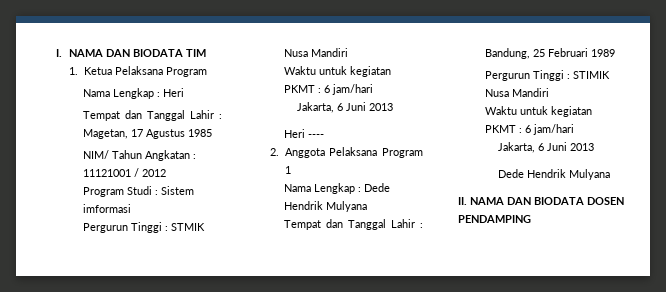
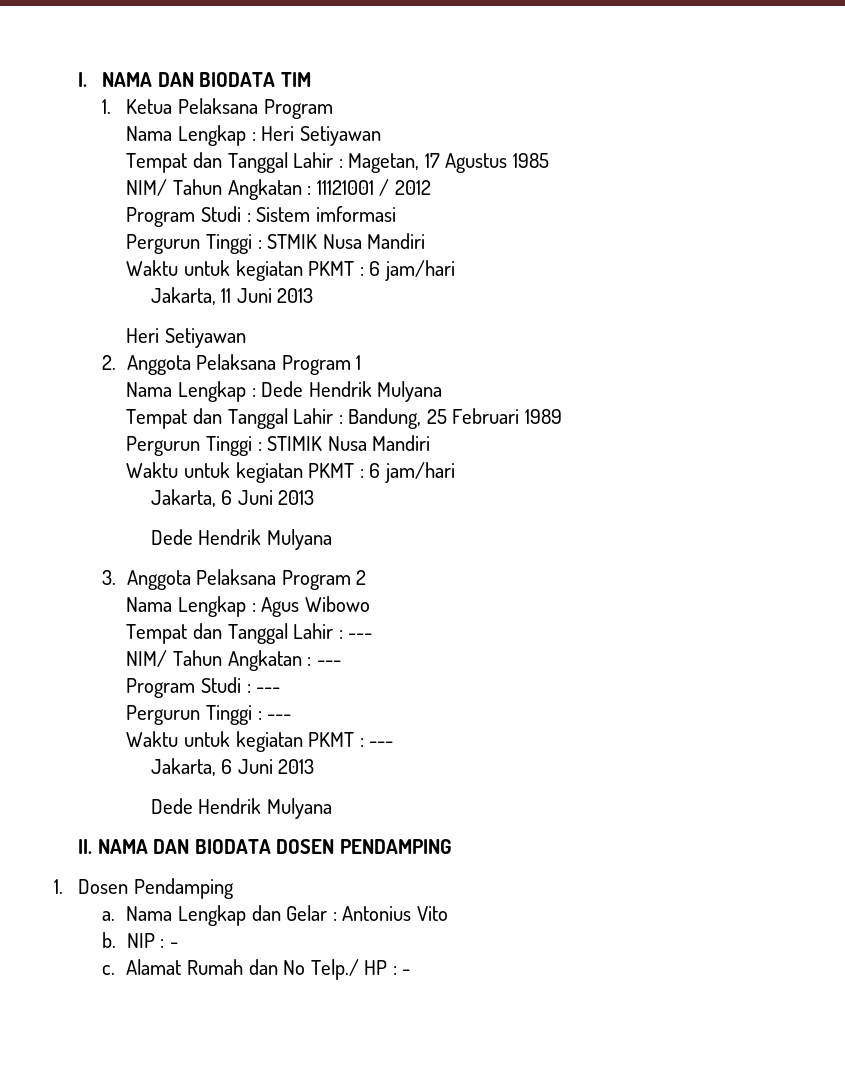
(184, 92) none -> [299,126,381,146] Setiyawan
[337,103,343,111] 6 -> [221,288,232,303] 11
[307,134,324,138] ---- -> [164,328,246,348] Setiyawan
(610, 174) none -> [102,569,367,590] [126,596,370,617] [126,623,373,644] [126,650,341,671] [126,677,281,698] [126,705,292,725] [126,731,394,752] [150,758,315,776] [150,798,332,819] // 3. Anggota Pelaksana Program 2 // Nama Lengkap : Agus Wibowo // Tempat dan Tanggal Lahir : --- // NIM/ Tahun Angkatan : --- // Program Studi : --- // Pergurun Tinggi : --- // Waktu untuk kegiatan PKMT : --- // Jakarta, 6 Juni 2013 // Dede Hendrik Mulyana
(531, 219) none -> [54,878,234,899] [102,905,448,926] [102,932,178,948] [102,959,411,980] // 1. Dosen Pendamping // a. Nama Lengkap dan Gelar : Antonius Vito // b. NIP : - // c. Alamat Rumah dan No Telp./ HP : -

